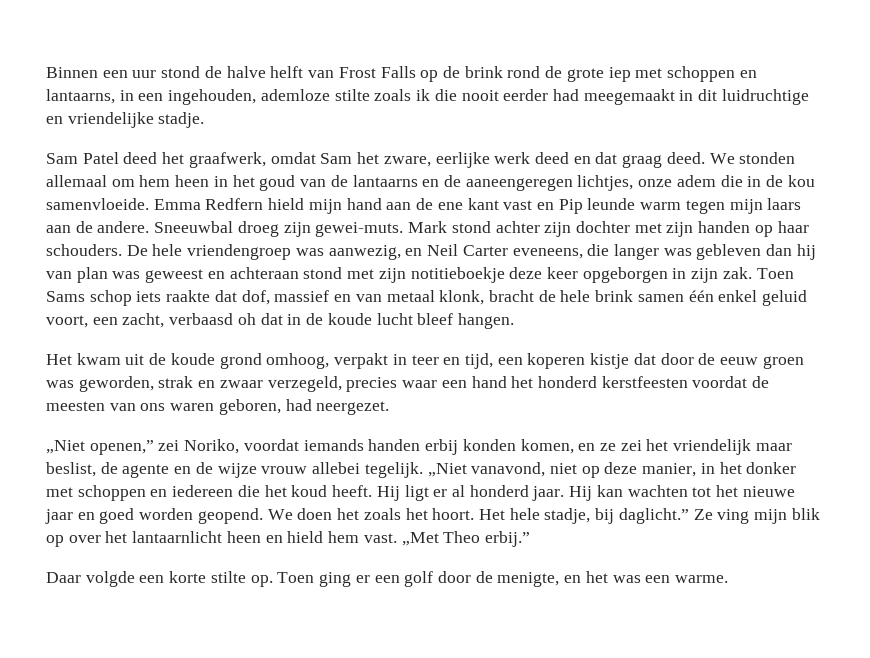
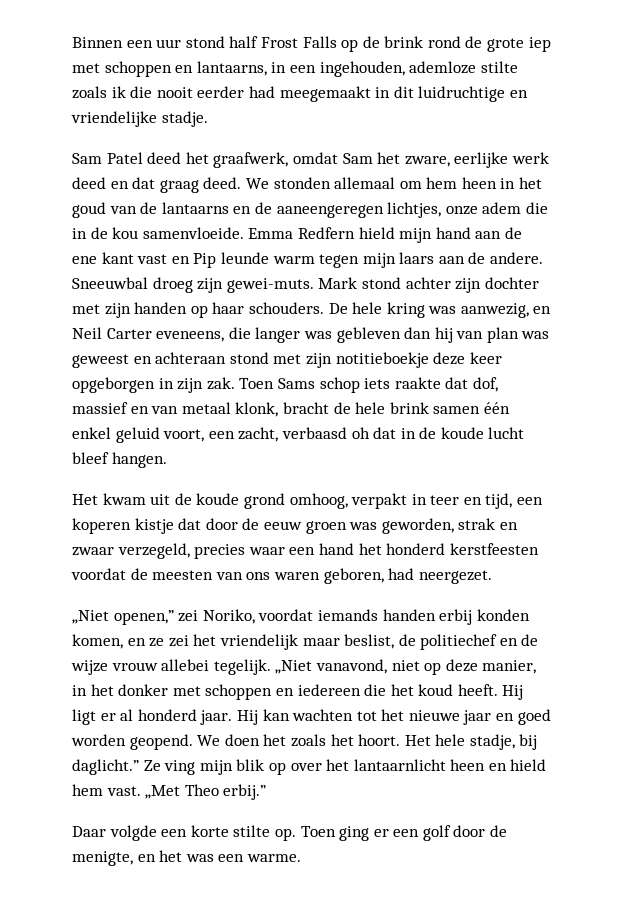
[204,66,335,78] de halve helft van -> [229,36,259,48] half
[187,244,292,260] vriendengroep -> [386,302,425,318] kring
[122,464,170,478] agente -> [420,634,498,650] politiechef

